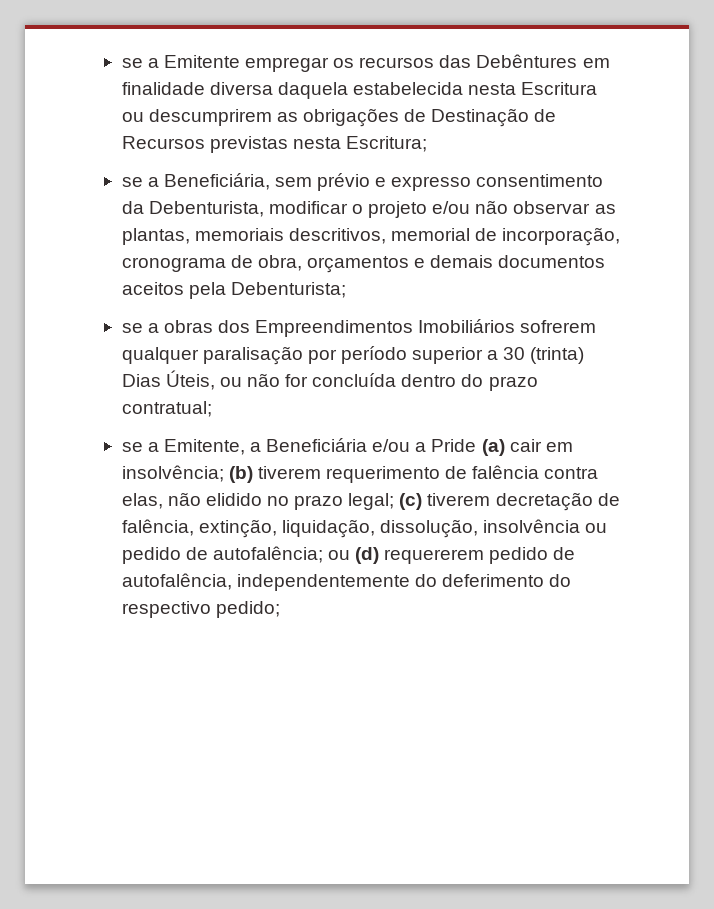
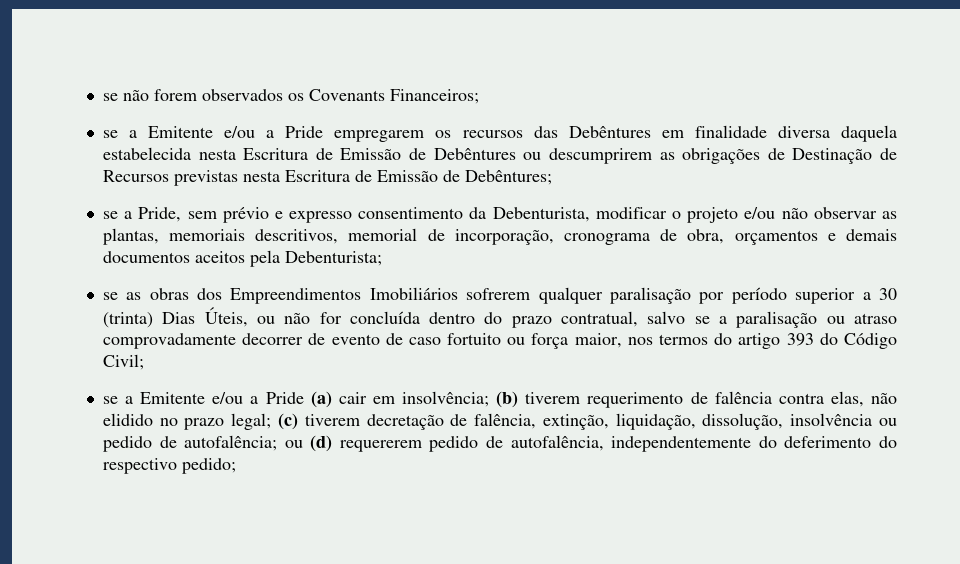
[121,55,329,72] se a Emitente empregar -> [102,89,479,104] [102,126,425,142] se não forem observados os Covenants Financeiros; // se a Emitente e/ou a Pride empregarem
(598, 88) none -> [315,148,516,160] de Emissão de Debêntures
[345,136,427,152] [121,173,270,190] Escritura; // se a Beneficiária, -> [284,170,552,185] [102,207,182,222] Escritura de Emissão de Debêntures; // se a Pride,
[147,323,159,333] a -> [126,292,142,300] as
[121,401,212,417] [121,438,368,455] contratual; // se a Emitente, a Beneficiária -> [561,311,898,328] [102,333,898,349] [102,354,144,370] [102,392,206,404] contratual, salvo se a paralisação ou atraso comprovadamente decorrer de evento de caso fortuito ou força maior, nos termos do artigo 393 do Código Civil; // se a Emitente

